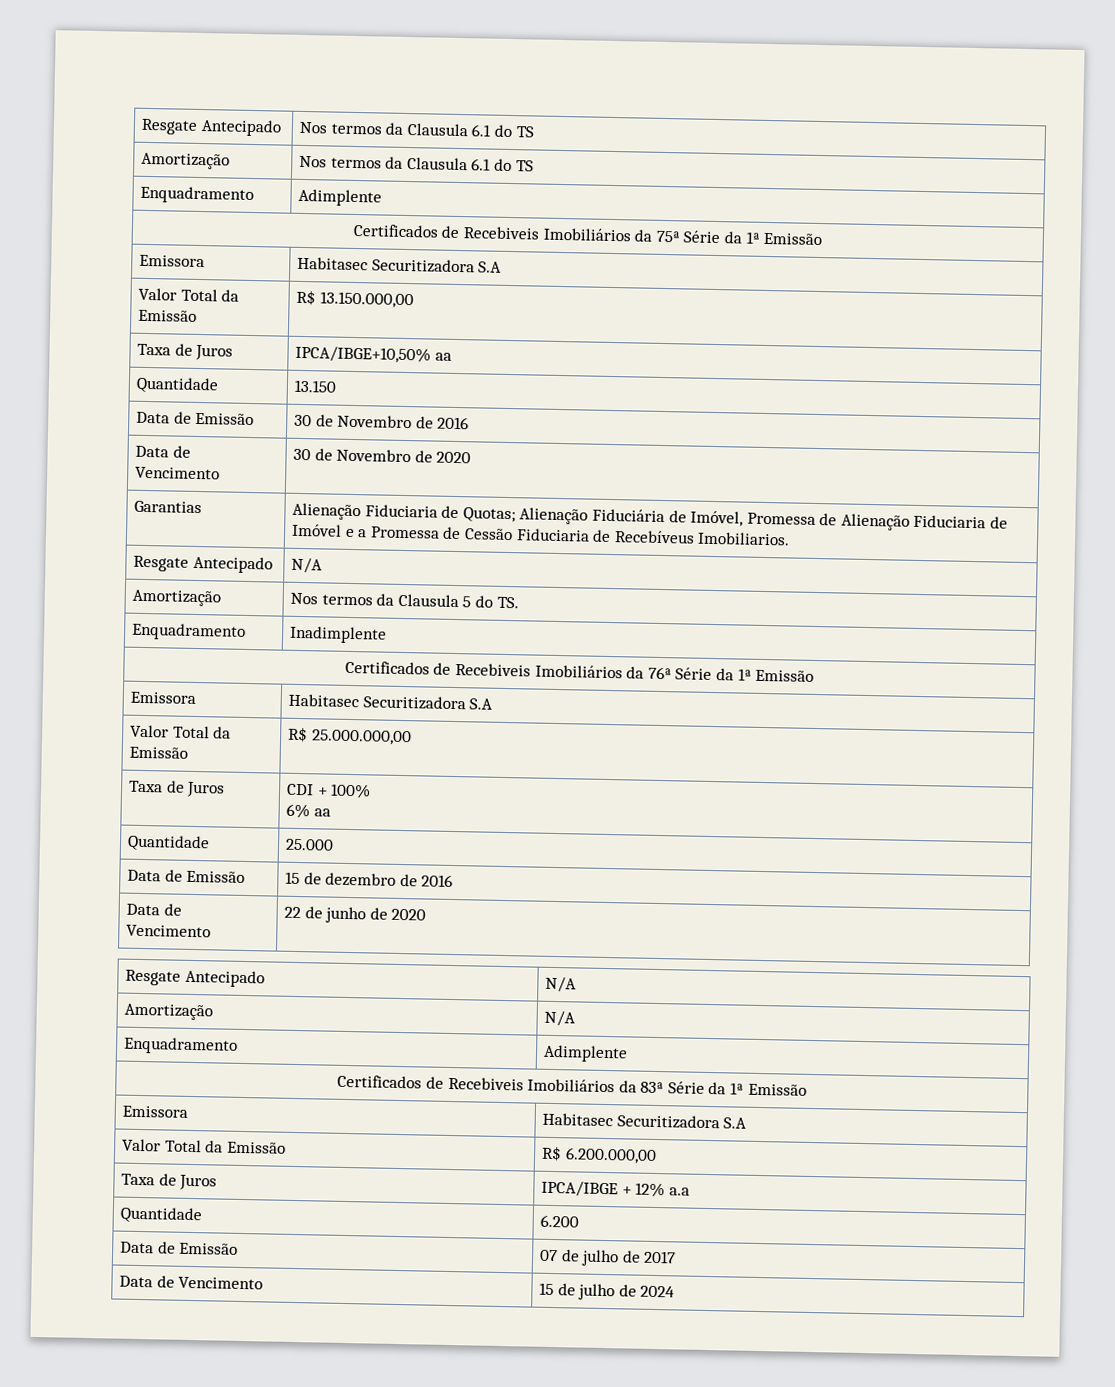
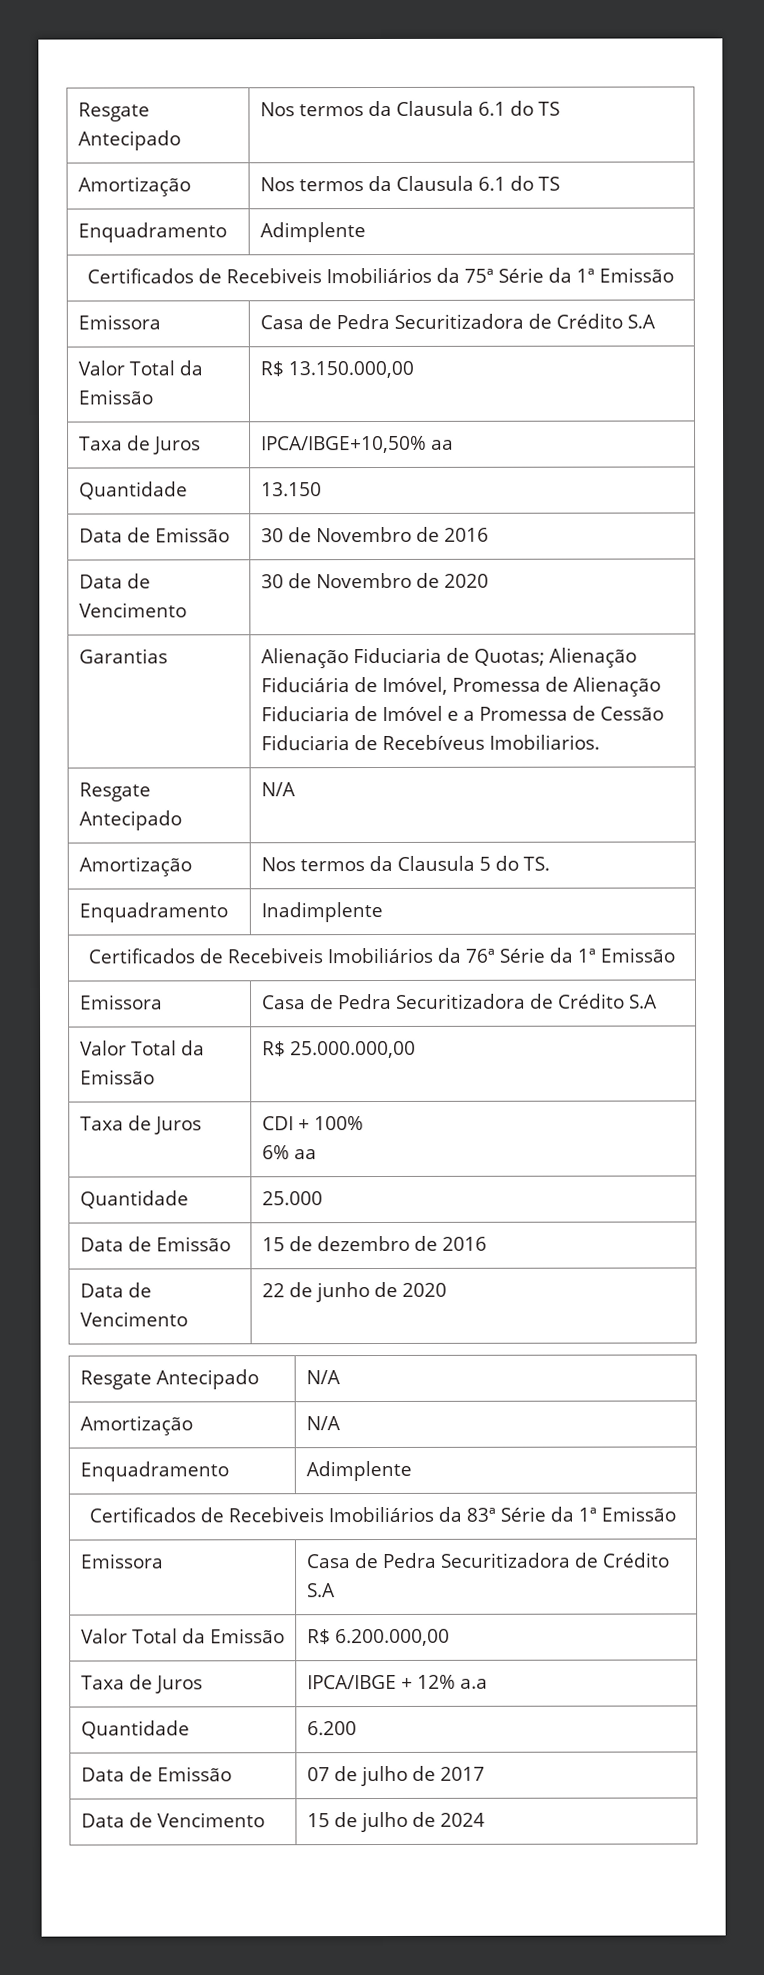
[296,256,475,274] Habitasec Securitizadora -> [259,313,623,330] Casa de Pedra Securitizadora de Crédito
[287,693,466,711] Habitasec Securitizadora -> [261,993,625,1010] Casa de Pedra Securitizadora de Crédito
[541,1112,720,1130] Habitasec Securitizadora -> [305,1552,670,1569] Casa de Pedra Securitizadora de Crédito

